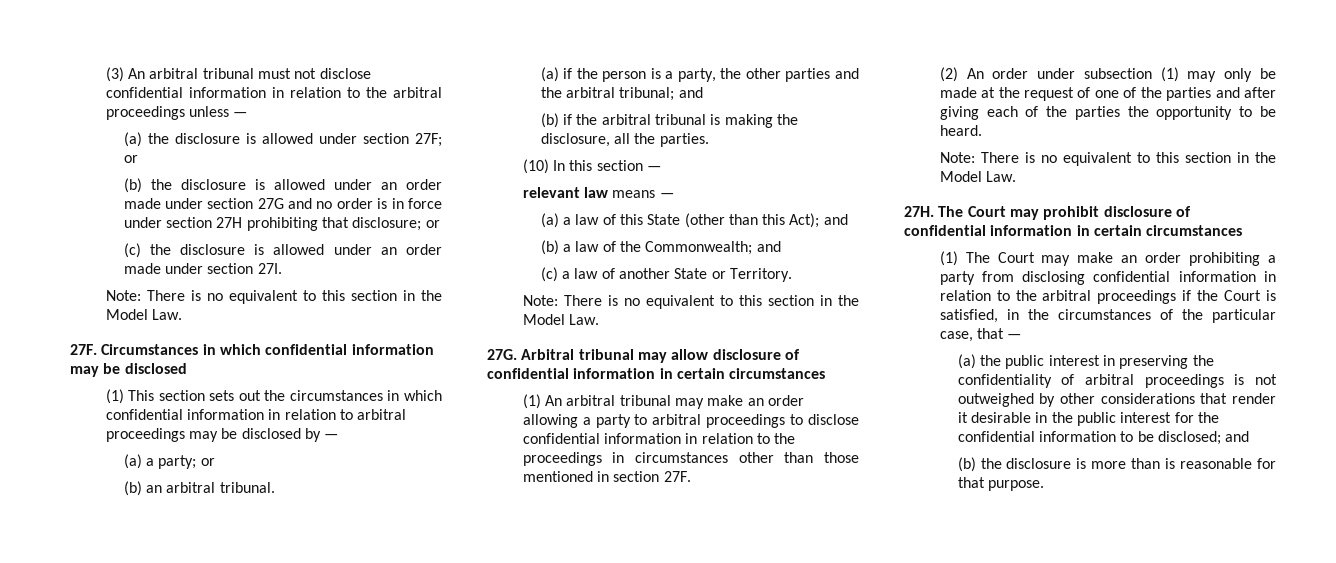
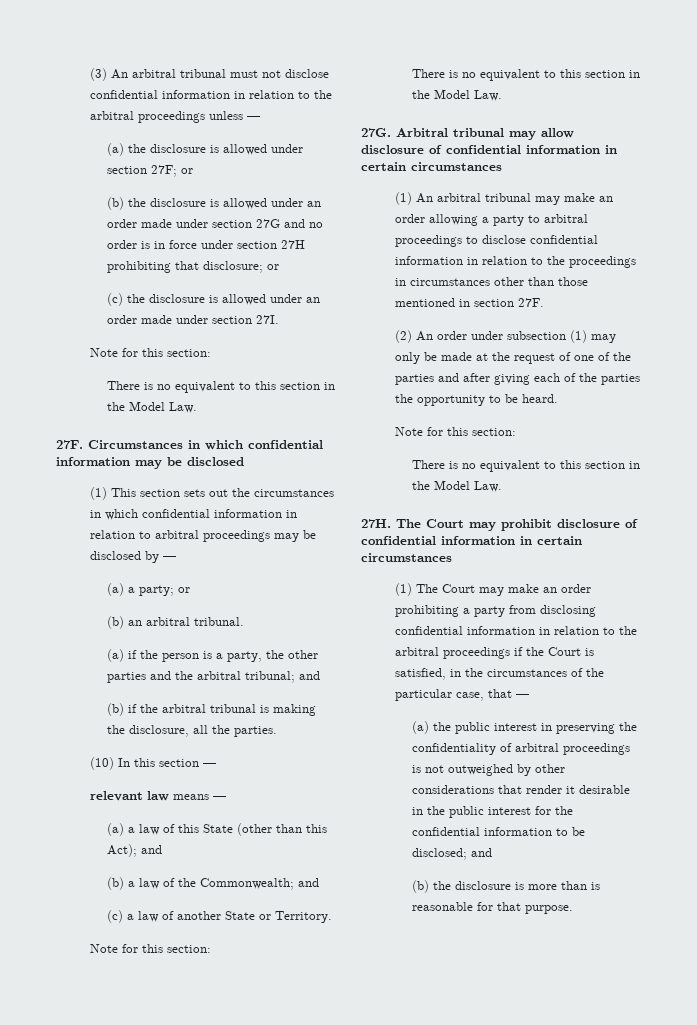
[105,290,141,301] Note: -> [90,348,212,357] Note for this section: //
[522,295,558,306] Note: -> [90,944,212,953] Note for this section: //
[939,152,975,163] Note: -> [395,427,517,436] Note for this section: //

